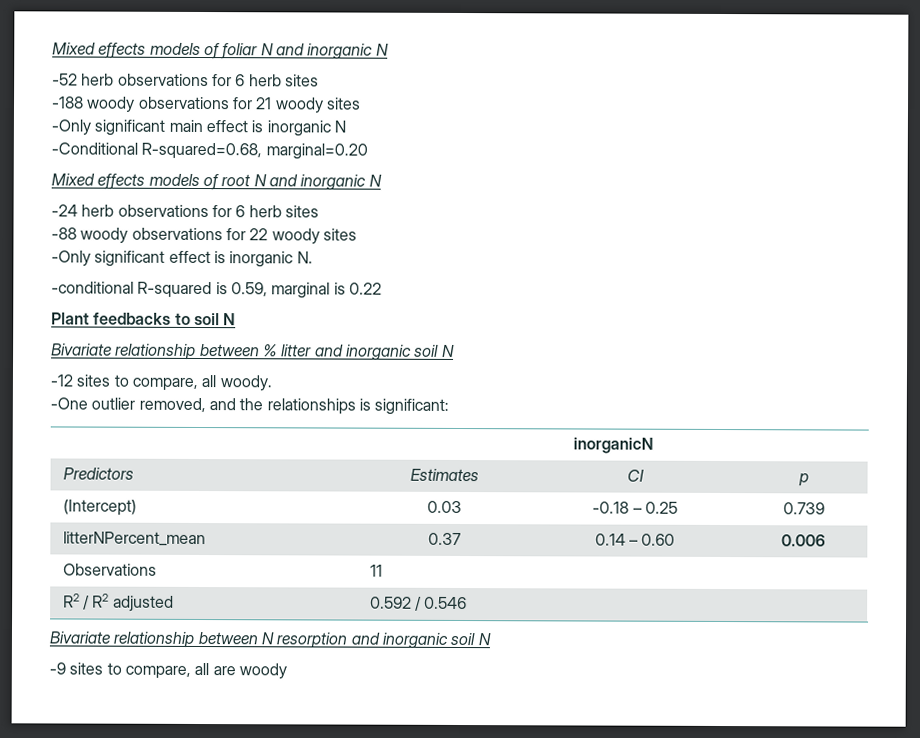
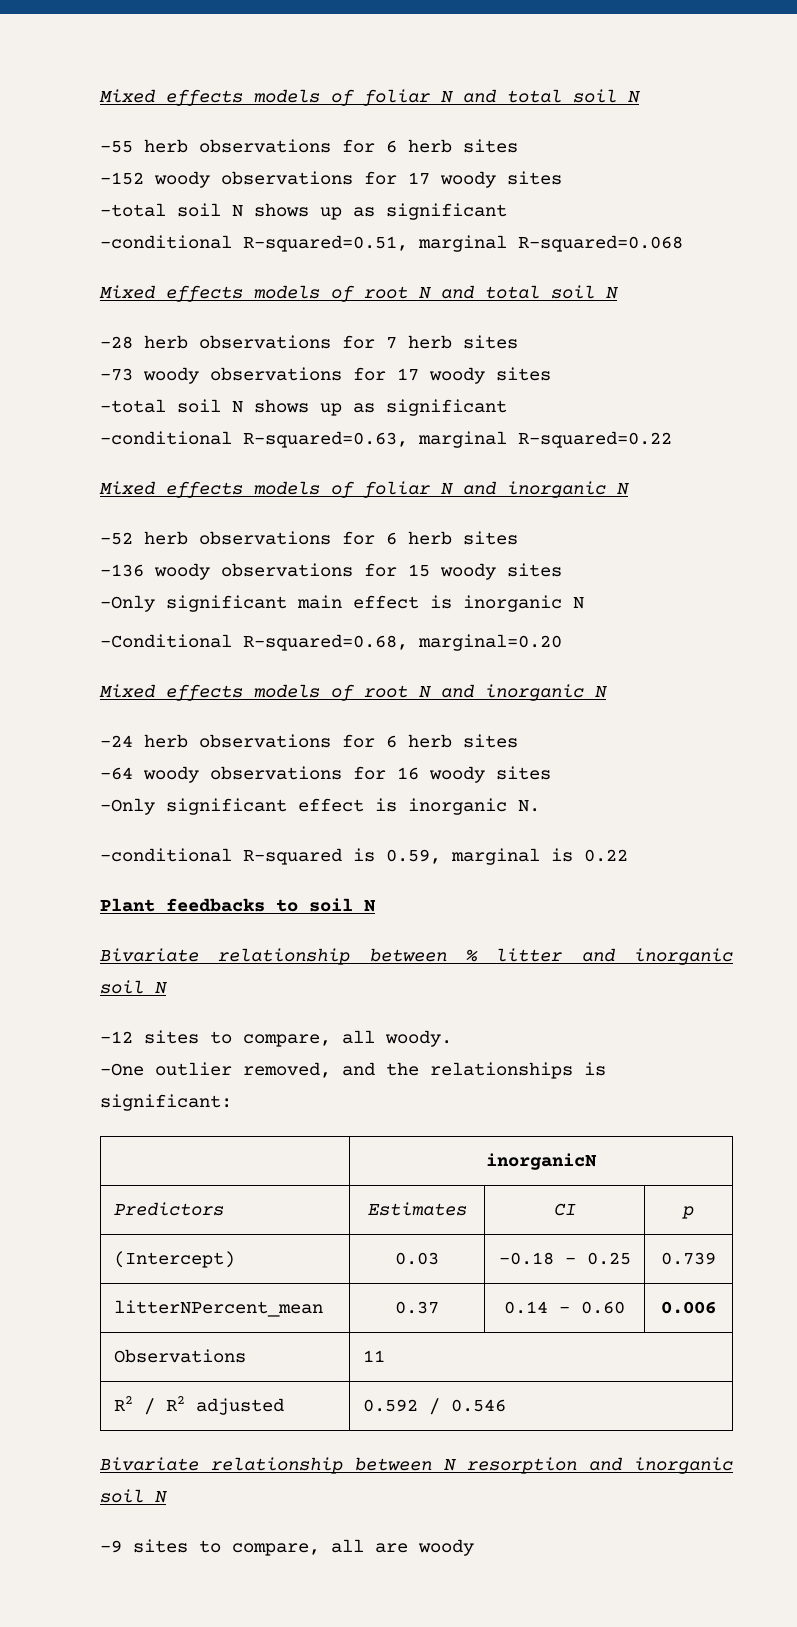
[52,42,305,60] Mixed effects models of foliar N and -> [99,89,640,106] [100,139,518,153] [100,171,562,188] [100,203,507,220] [100,235,683,252] [99,285,618,302] [100,335,518,349] [100,367,551,384] [100,399,507,416] [100,431,672,448] [99,481,496,498] Mixed effects models of foliar N and total soil N // -55 herb observations for 6 herb sites // -152 woody observations for 17 woody sites // -total soil N shows up as significant // -conditional R-squared=0.51, marginal R-squared=0.068 // Mixed effects models of root N and total soil N // -28 herb observations for 7 herb sites // -73 woody observations for 17 woody sites // -total soil N shows up as significant // -conditional R-squared=0.63, marginal R-squared=0.22 // Mixed effects models of foliar N and
[51,96,273,113] -188 woody observations for 21 -> [100,563,430,580] -136 woody observations for 15
[51,227,269,244] -88 woody observations for 22 -> [100,766,419,783] -64 woody observations for 16

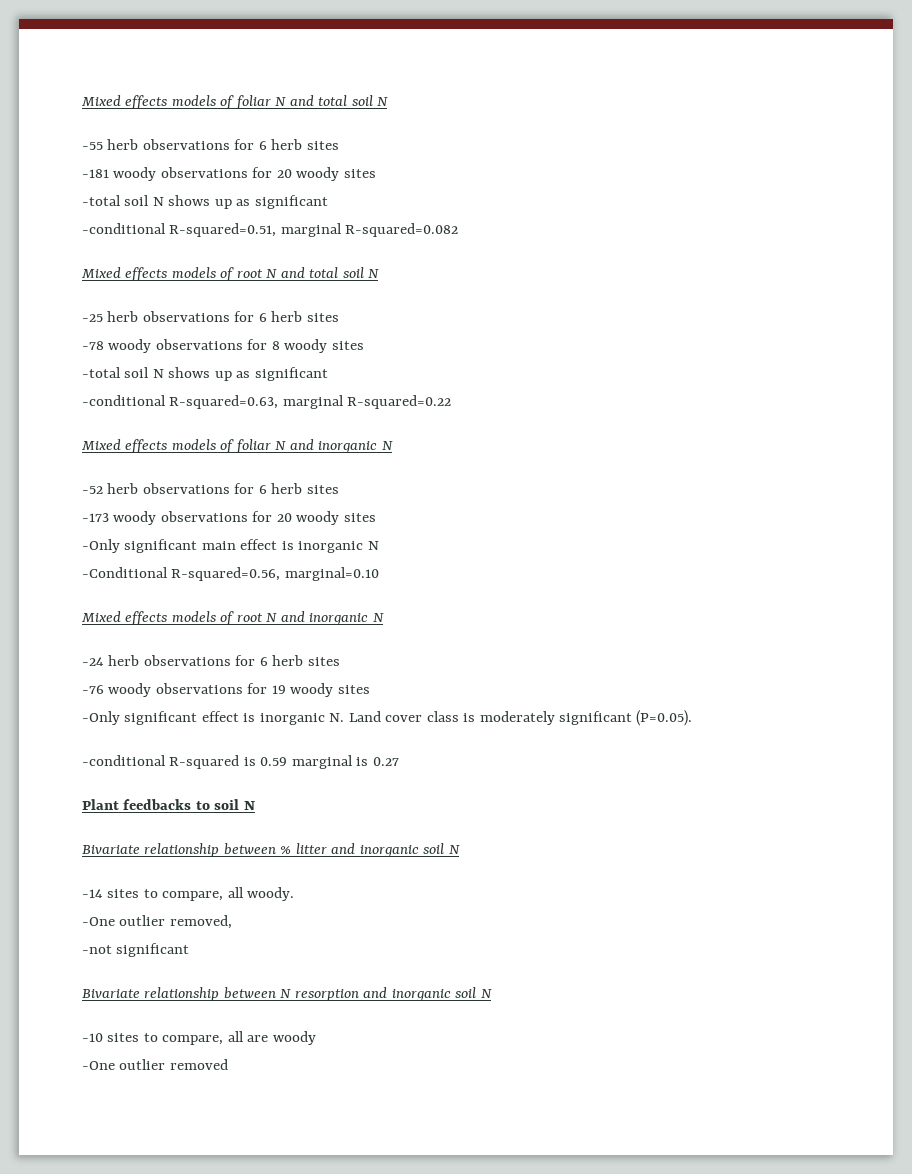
[100,171,430,188] -152 woody observations for 17 -> [82,167,292,181] -181 woody observations for 20
[518,235,683,252] R-squared=0.068 -> [345,223,459,237] R-squared=0.082
[100,335,518,349] [100,367,419,384] -28 herb observations for 7 herb sites // -73 woody observations for 17 -> [82,311,339,322] [82,339,280,353] -25 herb observations for 6 herb sites // -78 woody observations for 8
[100,563,430,580] -136 woody observations for 15 -> [82,511,292,525] -173 woody observations for 20
[243,634,562,651] R-squared=0.68, marginal=0.20 -> [171,567,379,581] R-squared=0.56, marginal=0.10
[100,766,419,783] -64 woody observations for 16 -> [82,683,286,697] -76 woody observations for 19
(540, 806) none -> [348,710,693,726] Land cover class is moderately significant (P=0.05).
[386,849,441,864] 0.59, -> [260,757,288,766] 0.59
[584,849,628,862] 0.22 -> [372,757,399,766] 0.27
[100,1031,133,1043] -12 -> [82,889,103,898] -14
[342,1062,606,1079] [100,1094,232,1111] [486,1153,597,1170] [113,1202,224,1216] [367,1202,467,1216] [553,1203,576,1216] [682,1206,694,1219] [113,1251,235,1268] [395,1252,439,1265] [498,1252,631,1265] [661,1252,716,1265] [113,1300,323,1317] [395,1301,439,1314] [504,1301,625,1314] [661,1301,716,1314] [113,1349,246,1363] [362,1350,385,1362] [113,1396,284,1415] [362,1398,506,1415] and the relationships is significant: // | inorganicN // Predictors | Estimates | CI | p // (Intercept) | 0.03 | -0.18 – 0.25 | 0.739 // litterNPercent_mean | 0.37 | 0.14 – 0.60 | 0.006 // Observations | 11 // R2 / R2 adjusted | 0.592 / 0.546 -> [82,943,190,957] // -not significant
[100,1540,122,1553] -9 -> [82,1033,103,1042] -10
(474, 1547) none -> [82,1059,228,1070] // -One outlier removed

